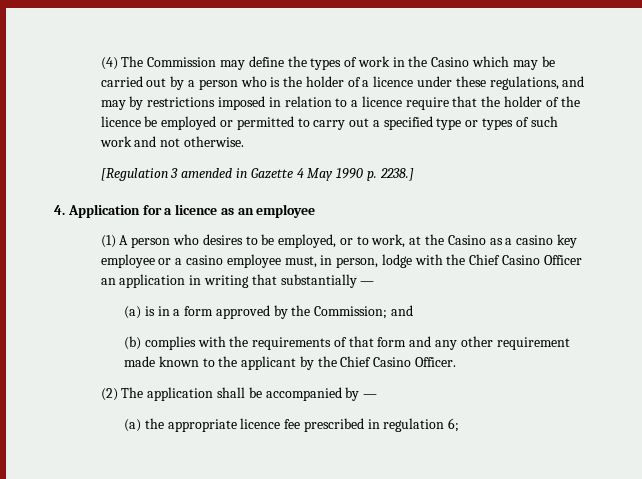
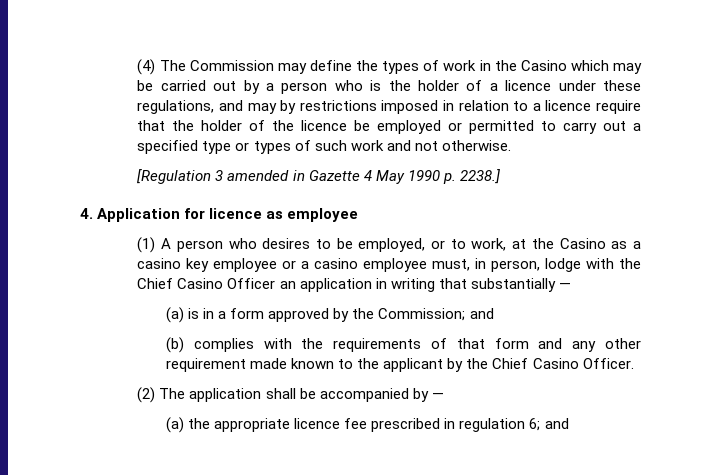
[164,208,173,215] a -> (206, 213) none
[237,208,254,215] an -> (284, 215) none
(460, 425) none -> [544,418,569,429] and

